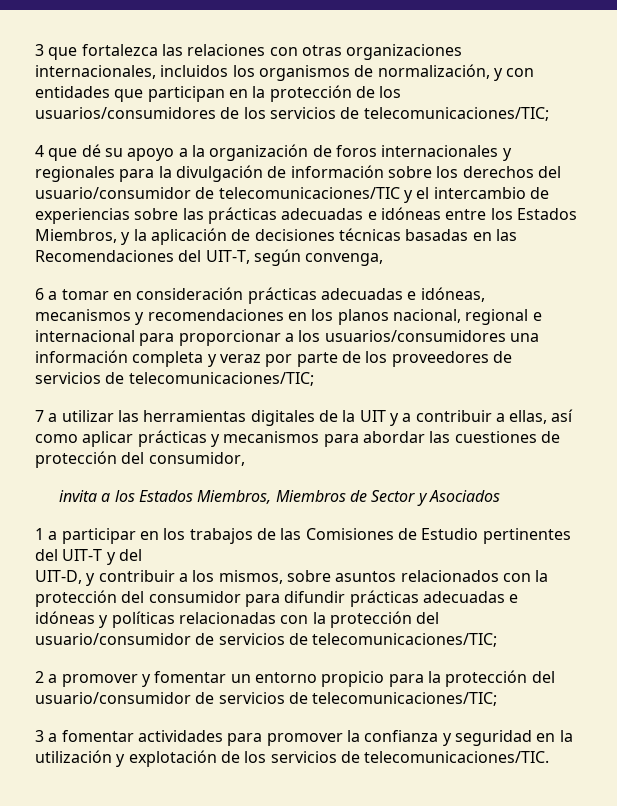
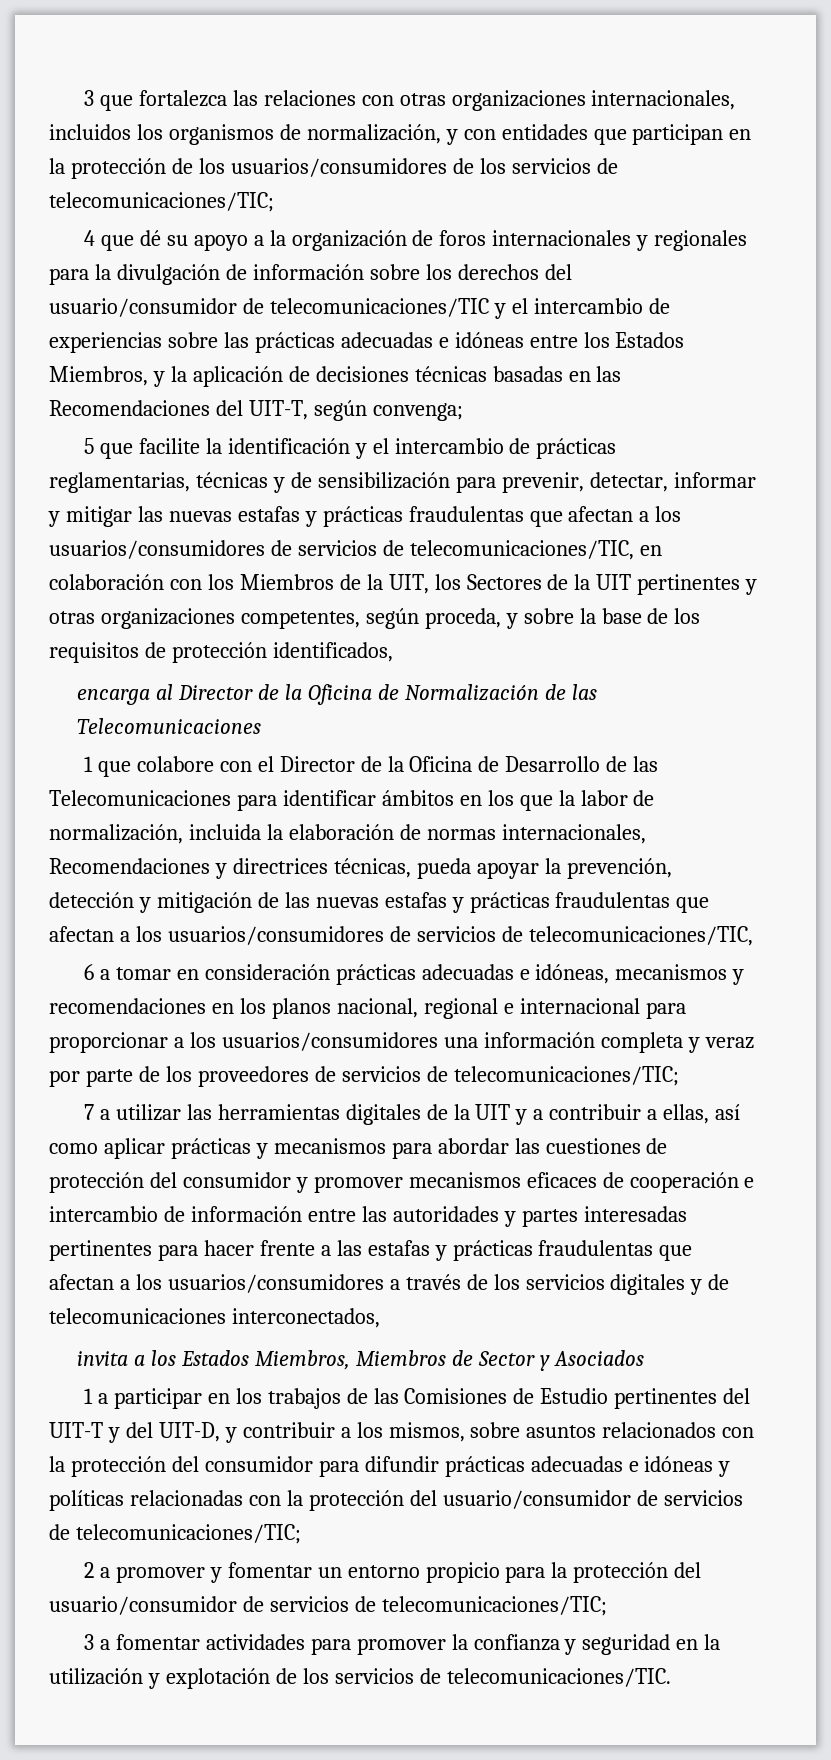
[305,253,384,266] convenga, -> [372,403,463,421] [83,438,617,459] [49,472,756,493] [48,506,682,527] [49,540,662,560] [49,574,758,595] [49,608,701,629] [49,642,393,663] [77,684,597,705] [77,718,262,734] [83,756,659,777] [49,790,655,811] [49,824,646,844] [49,858,672,879] [49,892,710,913] [49,926,753,946] convenga; // 5 que facilite la identificación y el intercambio de prácticas reglamentarias, técnicas y de sensibilización para prevenir, detectar, informar y mitigar las nuevas estafas y prácticas fraudulentas que afectan a los usuarios/consumidores de servicios de telecomunicaciones/TIC, en colaboración con los Miembros de la UIT, los Sectores de la UIT pertinentes y otras organizaciones competentes, según proceda, y sobre la base de los requisitos de protección identificados, // encarga al Director de la Oficina de Normalización de las Telecomunicaciones // 1 que colabore con el Director de la Oficina de Desarrollo de las Telecomunicaciones para identificar ámbitos en los que la labor de normalización, incluida la elaboración de normas internacionales, Recomendaciones y directrices técnicas, pueda apoyar la prevención, detección y mitigación de las nuevas estafas y prácticas fraudulentas que afectan a los usuarios/consumidores de servicios de telecomunicaciones/TIC,
[148,452,245,466] consumidor, -> [182,1172,755,1193] [49,1206,687,1227] [49,1240,693,1261] [49,1274,730,1295] [49,1308,380,1328] consumidor y promover mecanismos eficaces de cooperación e intercambio de información entre las autoridades y partes interesadas pertinentes para hacer frente a las estafas y prácticas fraudulentas que afectan a los usuarios/consumidores a través de los servicios digitales y de telecomunicaciones interconectados,
(142, 555) // -> (153, 1430) none

